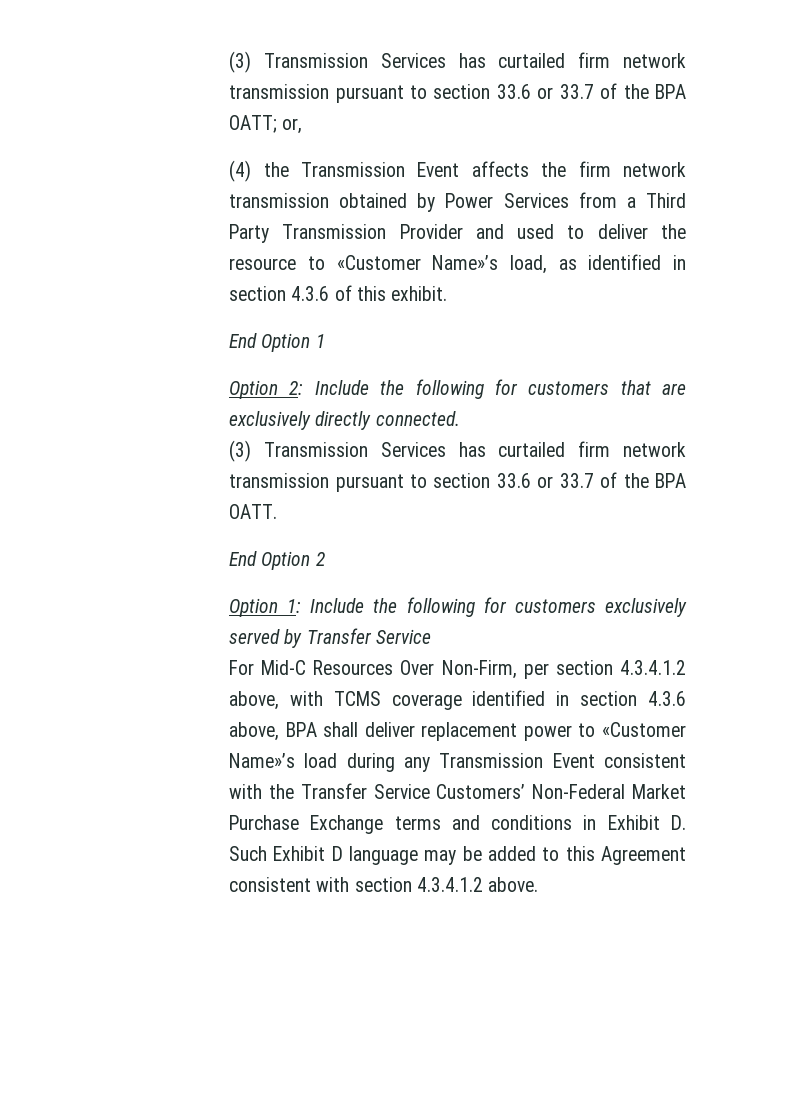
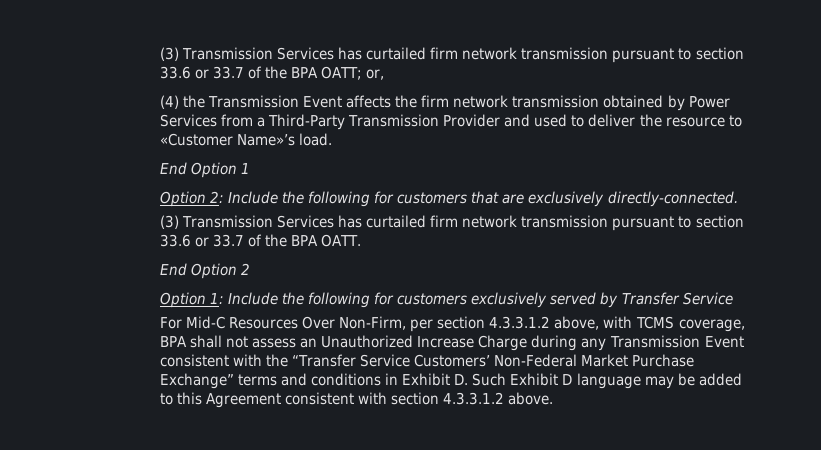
[646,193,686,208] [229,224,270,243] Third Party -> [268,114,346,130] Third-Party
[509,254,686,274] [229,285,448,301] load, as identified in section 4.3.6 of this exhibit. -> [299,133,333,146] load.
[315,411,460,430] directly connected. -> [607,191,738,207] directly-connected.
[619,660,686,675] 4.3.4.1.2 -> [489,316,551,329] 4.3.3.1.2
[391,690,686,710] [229,722,686,741] [229,753,338,768] coverage identified in section 4.3.6 above, BPA shall deliver replacement power to «Customer Name»’s load -> [678,319,745,332] [160,335,528,351] coverage, BPA shall not assess an Unauthorized Increase Charge
[300,783,367,799] Transfer -> [292,354,357,367] “Transfer
[310,815,384,834] Exchange -> [160,373,235,389] Exchange”
[416,877,483,892] 4.3.4.1.2 -> [443,392,505,405] 4.3.3.1.2

